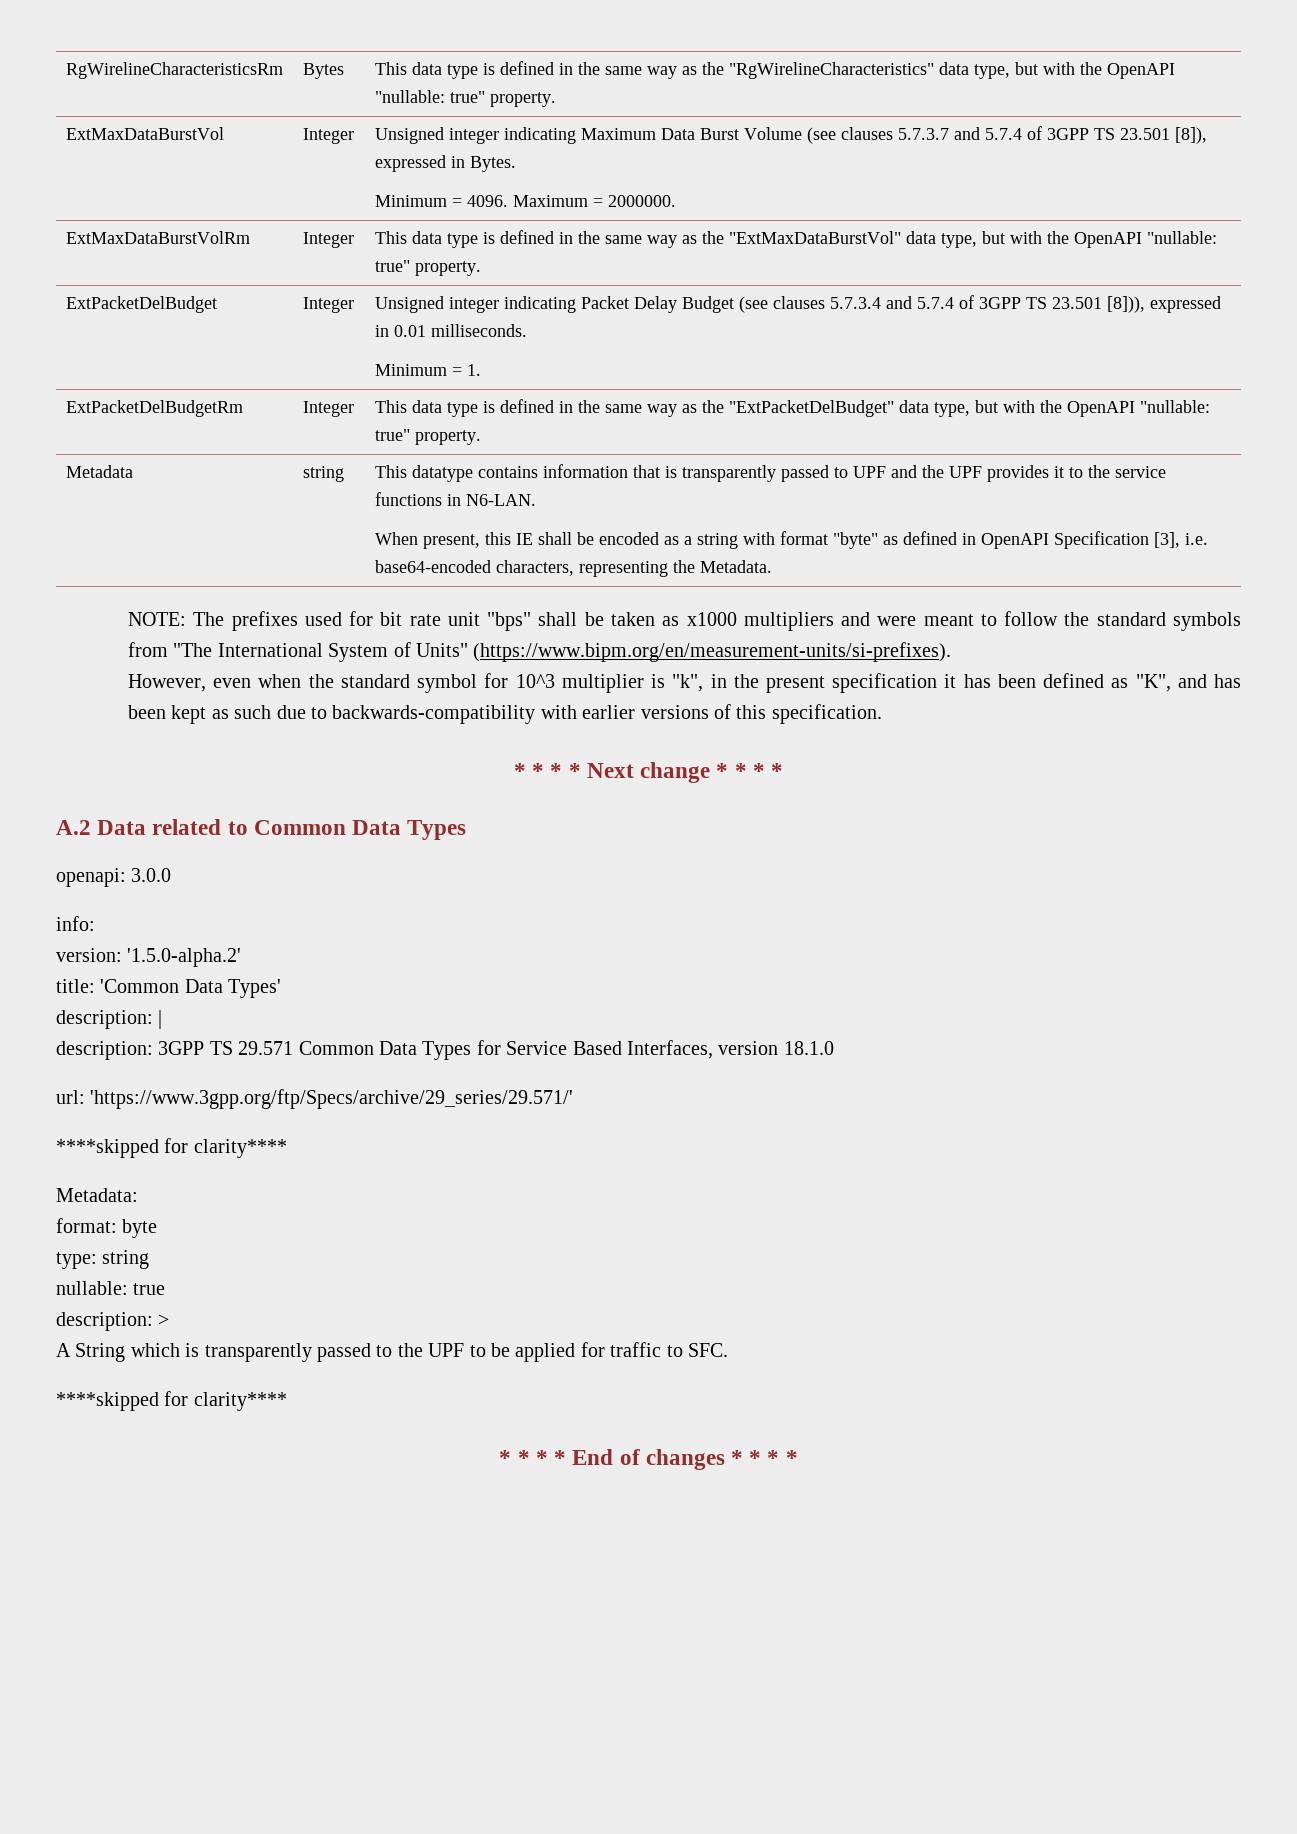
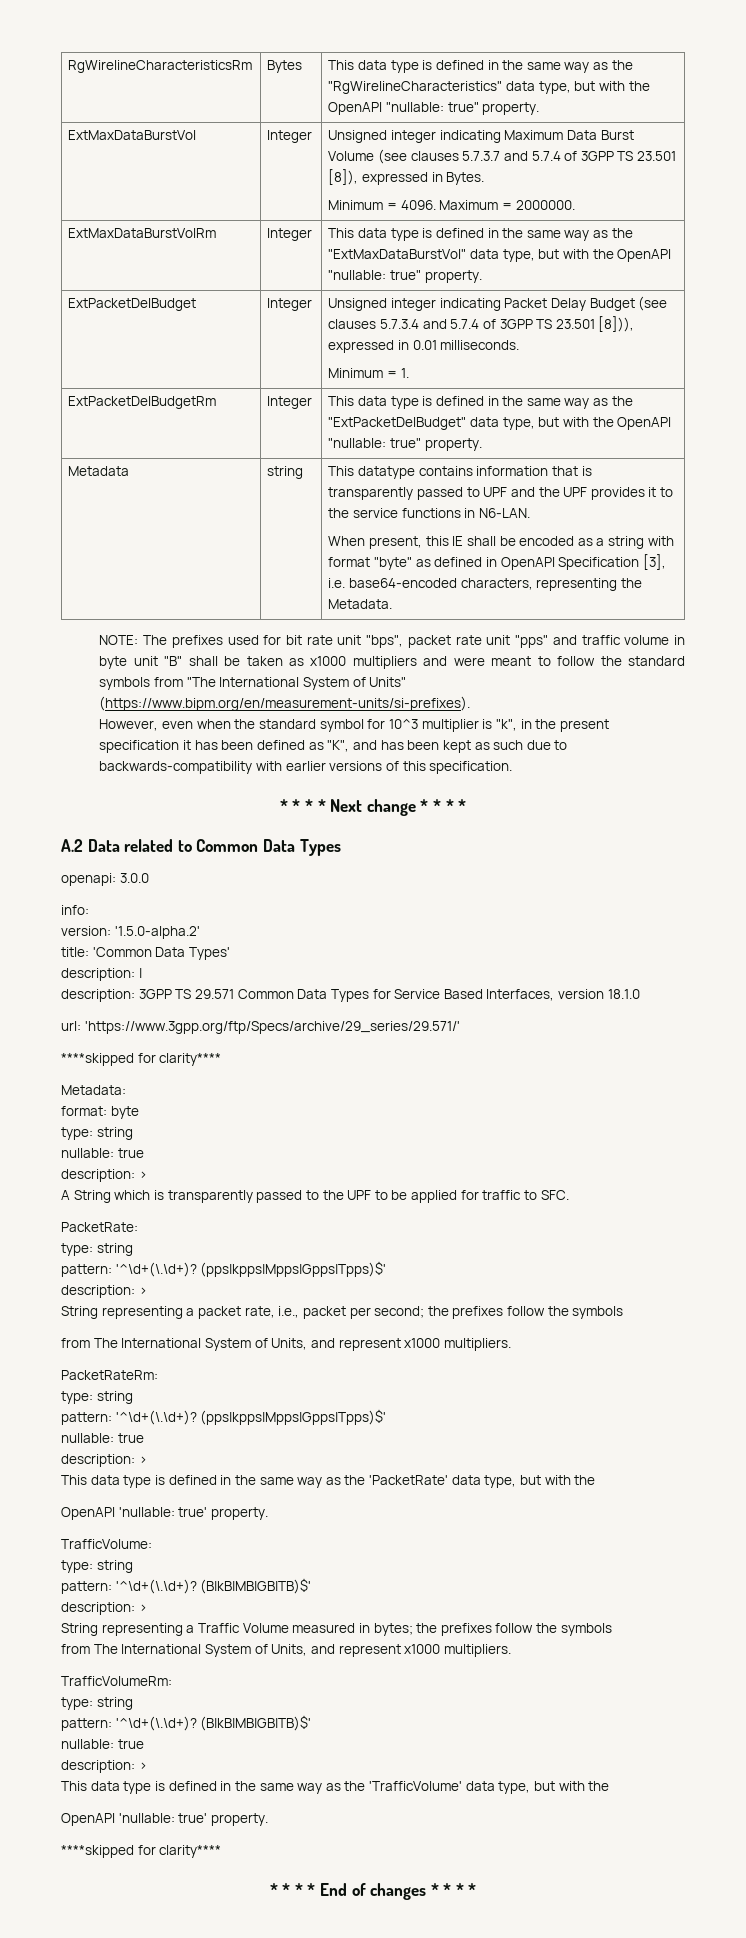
[487,612,532,631] "bps" -> [366,635,686,648] [99,656,183,669] "bps", packet rate unit "pps" and traffic volume in byte unit "B"
(728, 1350) none -> [61,1222,138,1232] [61,1243,133,1256] [61,1261,387,1277] [61,1285,147,1298] [61,1306,624,1319] [61,1338,511,1351] [61,1370,158,1380] [61,1391,133,1404] [61,1409,387,1425] [61,1433,144,1443] [61,1454,147,1467] [61,1475,596,1488] [61,1507,268,1520] [61,1539,152,1549] [61,1560,133,1573] [61,1578,312,1594] [61,1602,147,1615] [61,1623,612,1636] [61,1644,511,1657] [61,1676,172,1686] [61,1697,133,1710] [61,1715,312,1731] [61,1739,144,1749] [61,1760,147,1773] [61,1781,610,1794] [61,1813,268,1826] // PacketRate: // type: string // pattern: '^\d+(\.\d+)? (pps|kpps|Mpps|Gpps|Tpps)$' // description: > // String representing a packet rate, i.e., packet per second; the prefixes follow the symbols // from The International System of Units, and represent x1000 multipliers. // PacketRateRm: // type: string // pattern: '^\d+(\.\d+)? (pps|kpps|Mpps|Gpps|Tpps)$' // nullable: true // description: > // This data type is defined in the same way as the 'PacketRate' data type, but with the // OpenAPI 'nullable: true' property. // TrafficVolume: // type: string // pattern: '^\d+(\.\d+)? (B|kB|MB|GB|TB)$' // description: > // String representing a Traffic Volume measured in bytes; the prefixes follow the symbols // from The International System of Units, and represent x1000 multipliers. // TrafficVolumeRm: // type: string // pattern: '^\d+(\.\d+)? (B|kB|MB|GB|TB)$' // nullable: true // description: > // This data type is defined in the same way as the 'TrafficVolume' data type, but with the // OpenAPI 'nullable: true' property.

